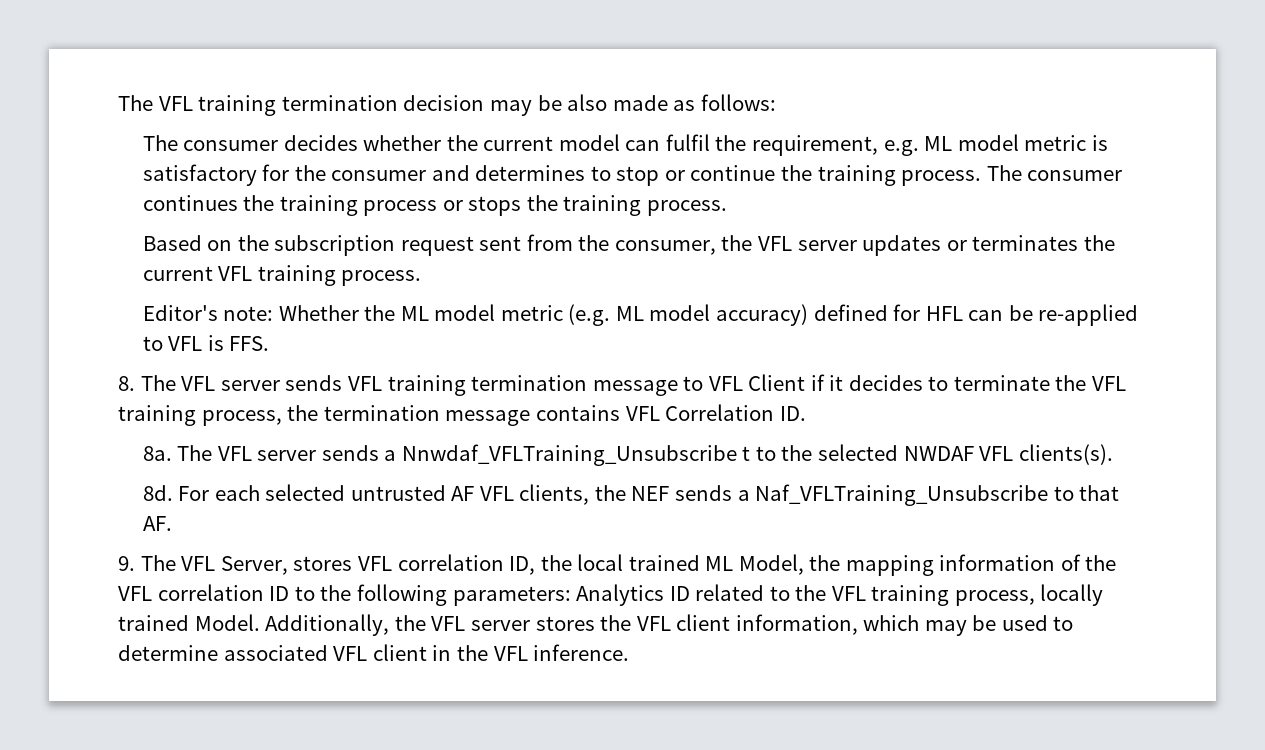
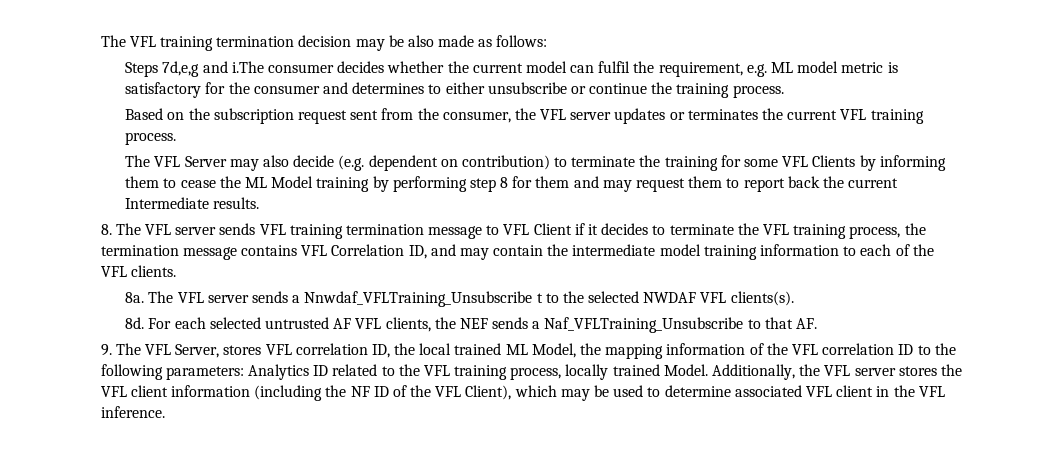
[142,135,178,151] The -> [125,61,264,77] Steps 7d,e,g and i.The
[616,166,660,186] stop -> [445,82,567,94] either unsubscribe
[986,165,1123,181] [142,195,727,216] The consumer continues the training process or stops the training process. -> (784, 91) none
[142,304,1139,326] [142,335,270,351] Editor's note: Whether the ML model metric (e.g. ML model accuracy) defined for HFL can be re-applied to VFL is FFS. -> [125,155,946,171] [125,176,899,192] [125,197,260,209] The VFL Server may also decide (e.g. dependent on contribution) to terminate the training for some VFL Clients by informing them to cease the ML Model training by performing step 8 for them and may request them to report back the current Intermediate results.
[779,406,806,421] ID. -> [408,244,934,260] [100,265,176,277] ID, and may contain the intermediate model training information to each of the VFL clients.
[735,614,858,635] information, -> [170,385,512,401] information (including the NF ID of the VFL Client),

